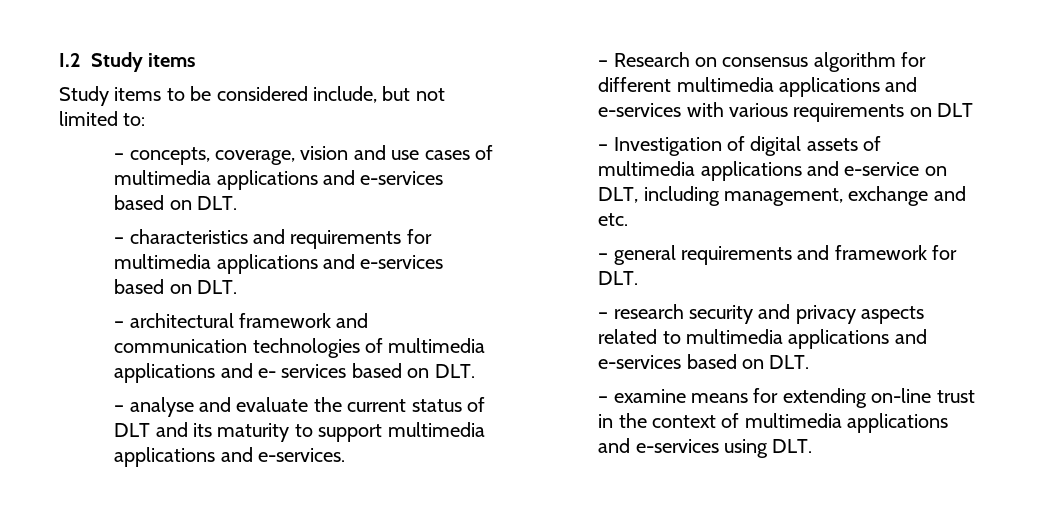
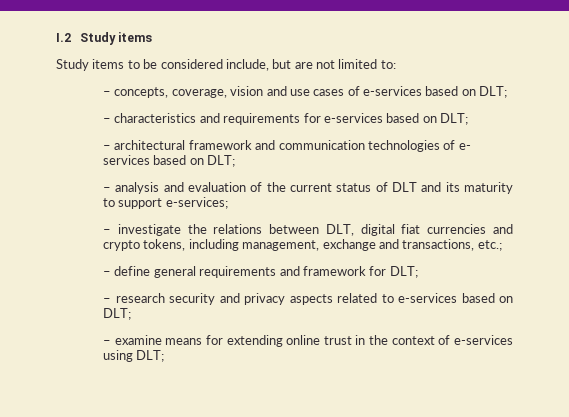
(411, 93) none -> [294,62,313,69] are
[114,170,444,190] [114,195,237,210] multimedia applications and e-services based on DLT. -> [363,86,508,98] e-services based on DLT;
[114,254,444,274] [114,279,237,294] multimedia applications and e-services based on DLT. -> [323,113,469,125] e-services based on DLT;
[388,338,486,353] [114,363,253,383] multimedia applications and -> (456, 145) none
[434,364,475,378] [114,397,309,417] DLT. // – analyse and evaluate -> [207,155,236,167] [103,182,263,194] DLT; // – analysis and evaluation of
[387,422,485,437] [114,447,345,467] [598,52,927,72] [598,77,918,97] [598,102,974,122] [598,136,882,156] [598,161,947,181] [598,187,639,203] multimedia applications and e-services. // – Research on consensus algorithm for different multimedia applications and e-services with various requirements on DLT // – Investigation of digital assets of multimedia applications and e-service on DLT, -> [165,197,228,209] [103,224,513,236] [103,239,186,251] e-services; // – investigate the relations between DLT, digital fiat currencies and crypto tokens,
[598,213,629,226] [598,253,609,260] etc. // – -> [402,239,502,251] [103,266,151,276] transactions, etc.; // – define
[598,271,639,285] DLT. -> [389,266,418,278] DLT;
[685,329,927,349] [598,354,810,369] multimedia applications and e-services based on DLT. -> [398,293,513,303] [103,308,132,320] e-services based on DLT;
[871,388,932,403] on-line -> [286,335,321,345] online
[744,413,949,433] [598,438,631,453] multimedia applications and -> (451, 340) none
[772,439,813,453] DLT. -> [136,350,165,362] DLT;

